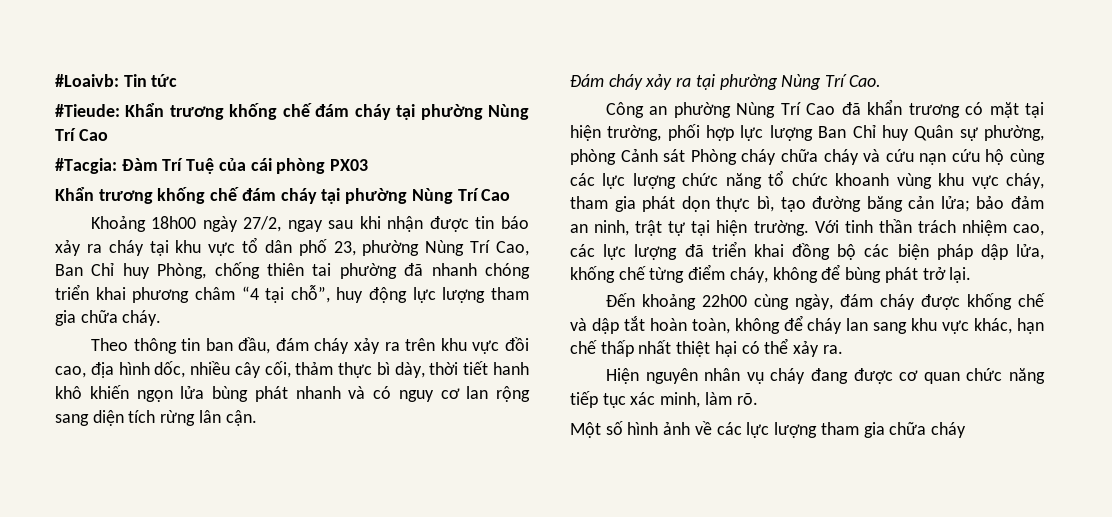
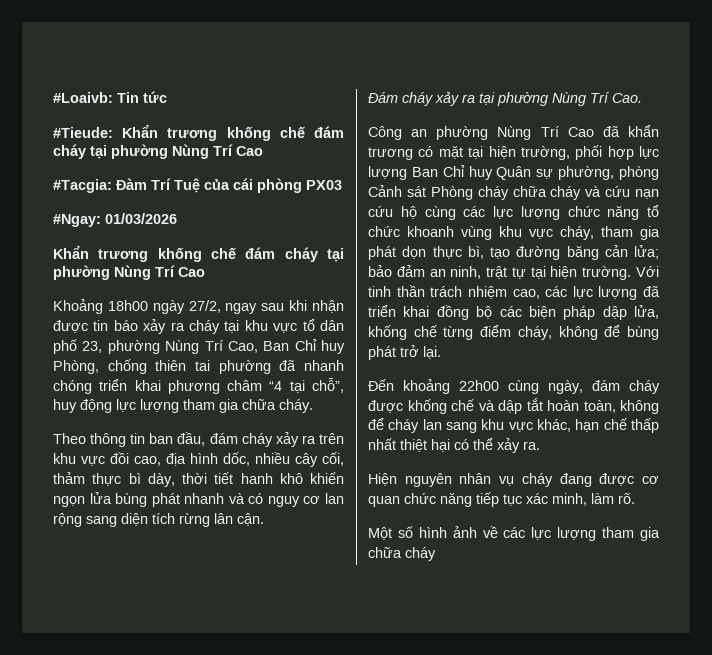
(369, 165) none -> [53,213,177,227] // #Ngay: 01/03/2026

